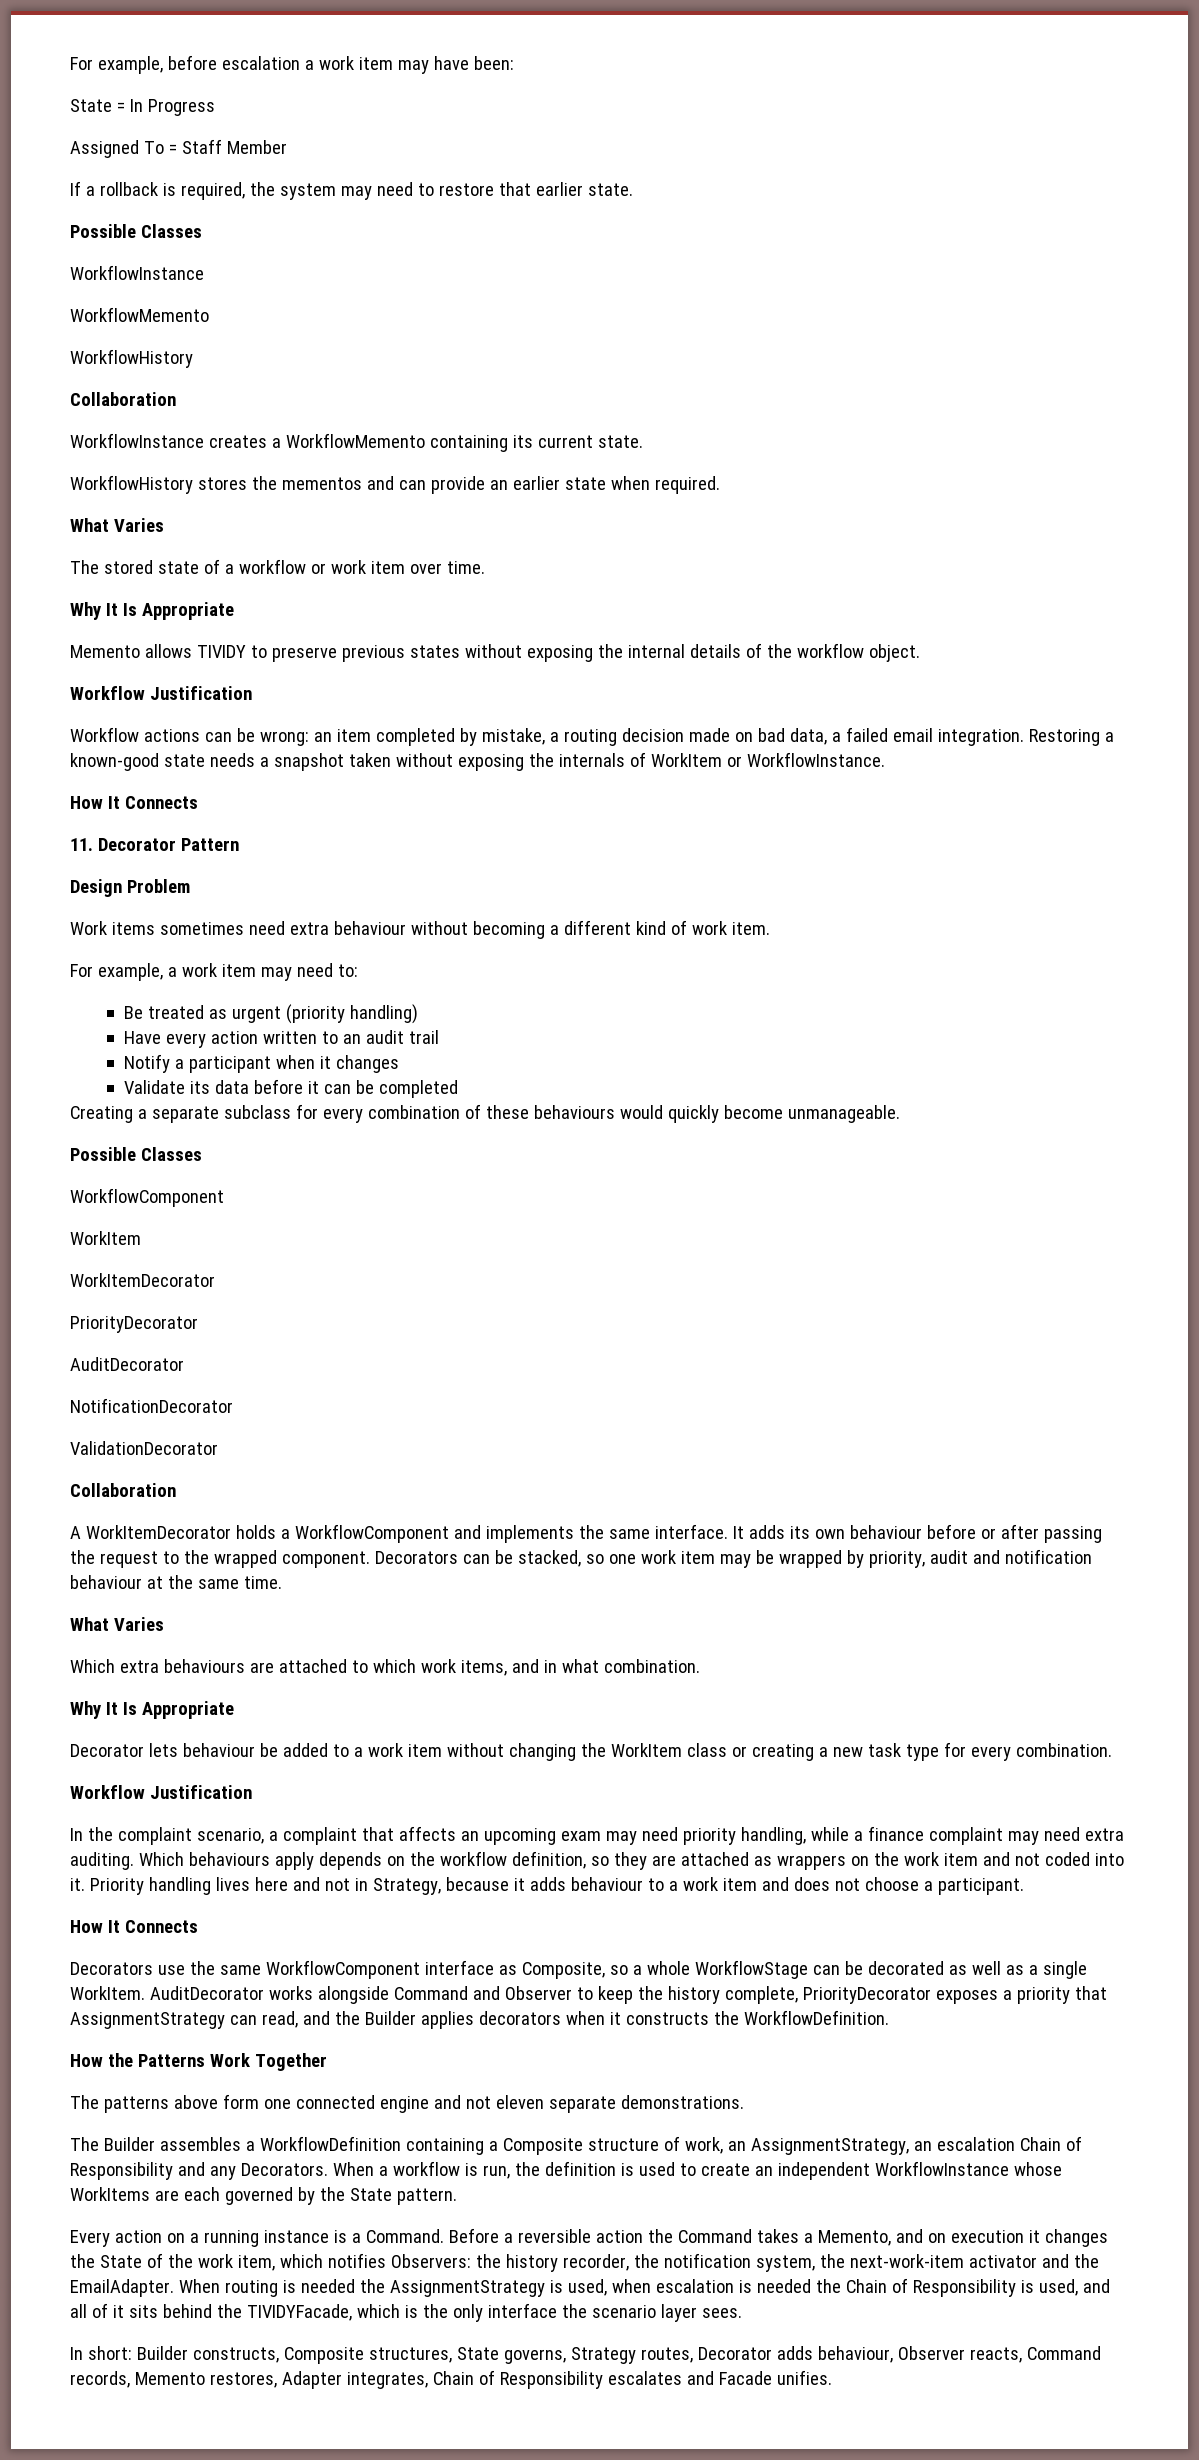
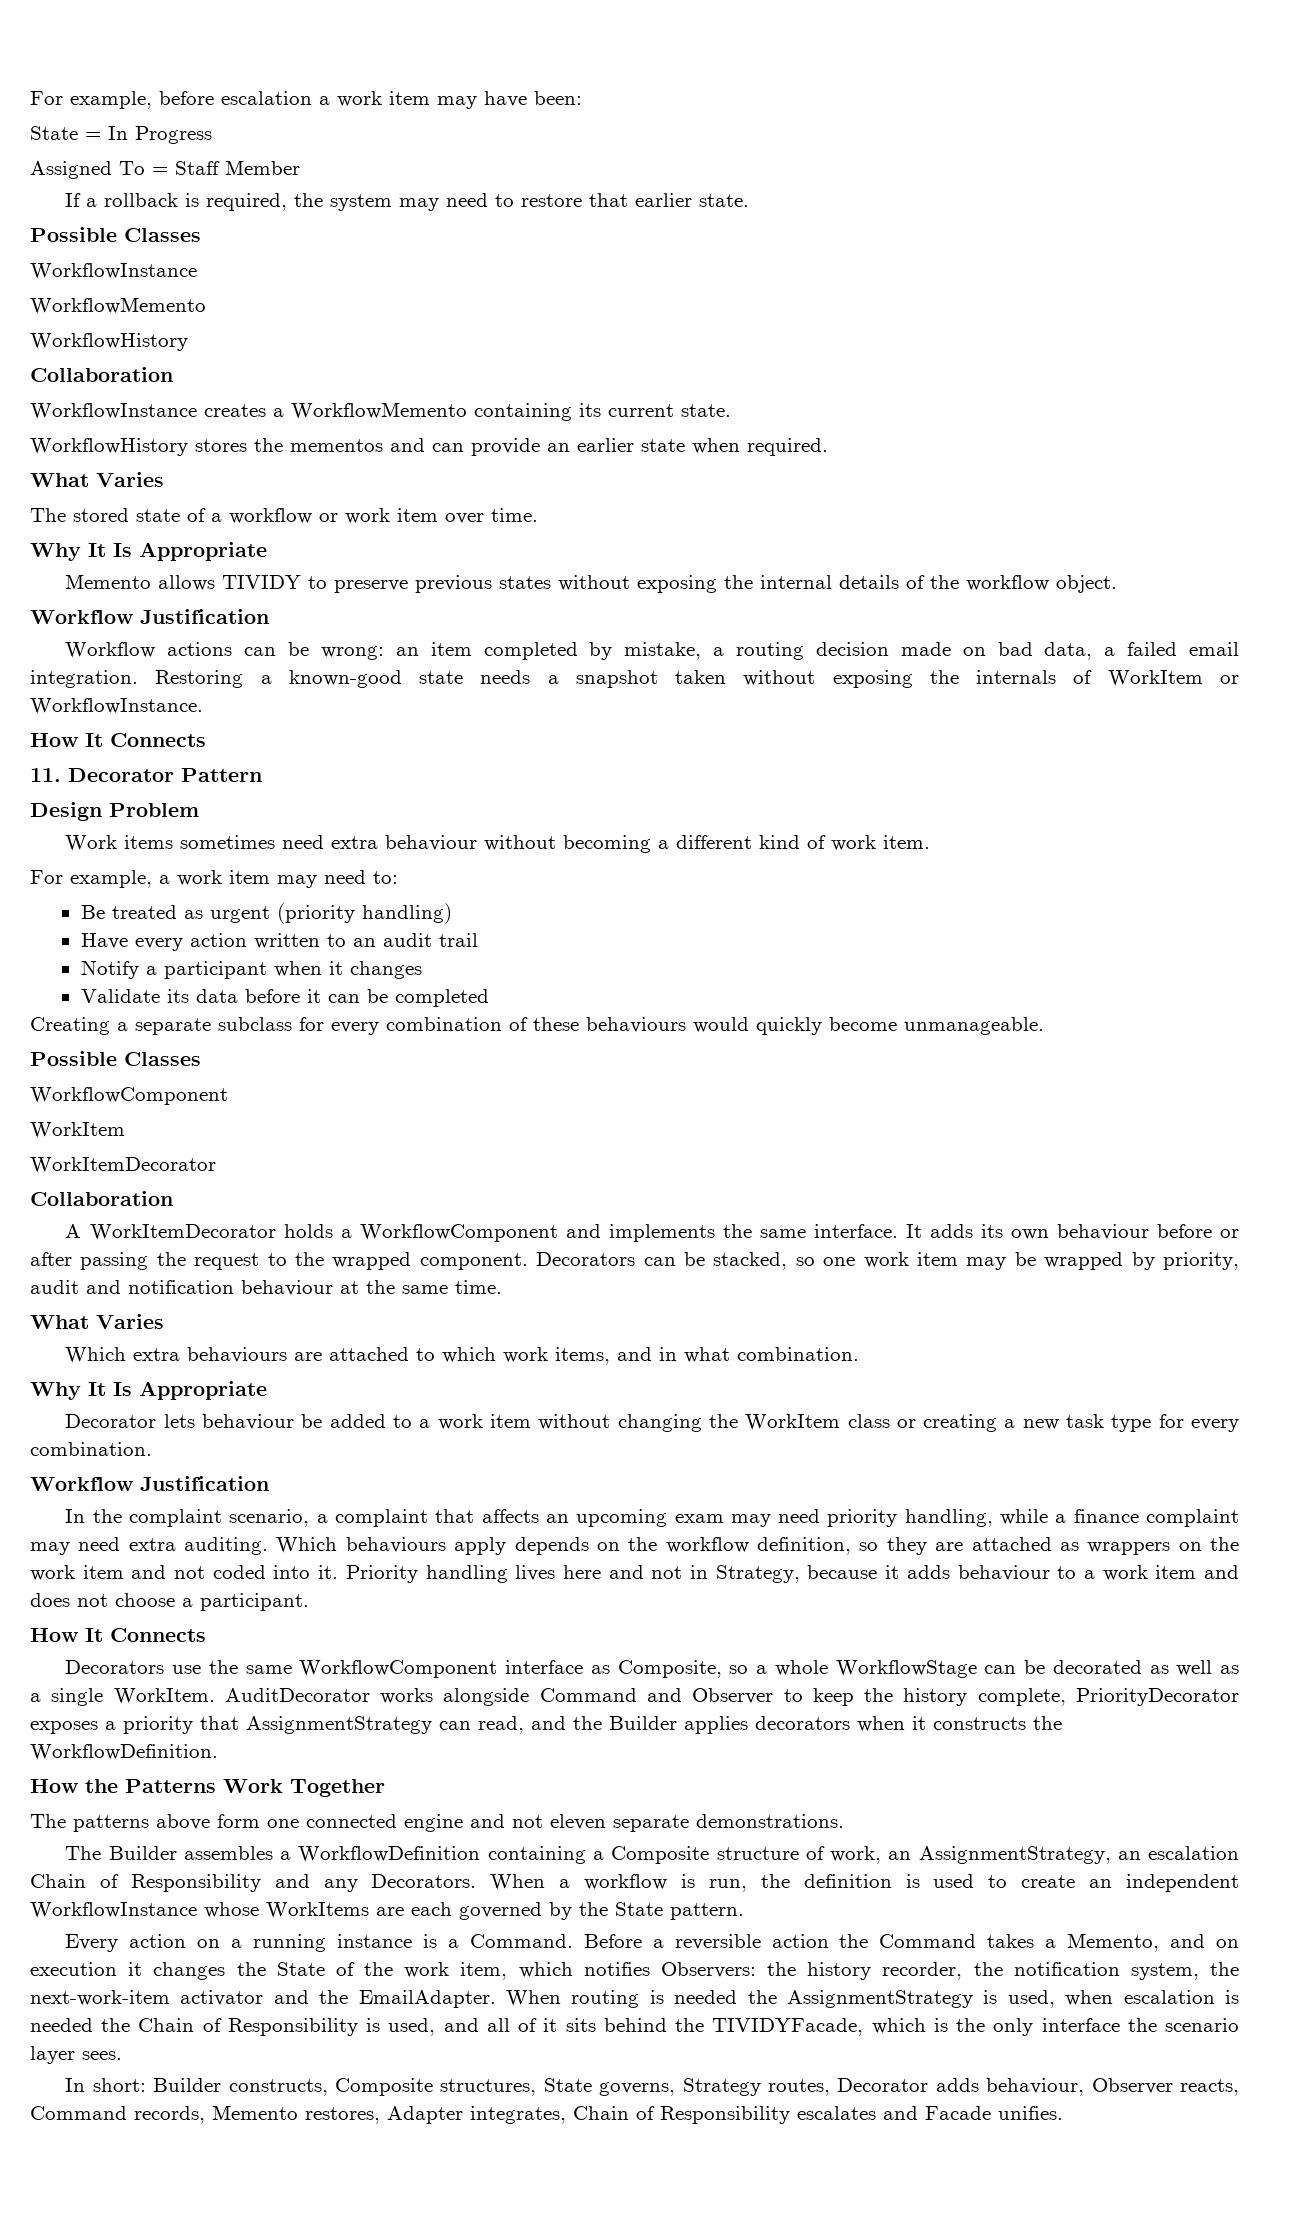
[70,1316,198,1333] [70,1357,184,1371] [70,1398,233,1413] [70,1441,218,1455] // PriorityDecorator // AuditDecorator // NotificationDecorator // ValidationDecorator -> (216, 1165) none

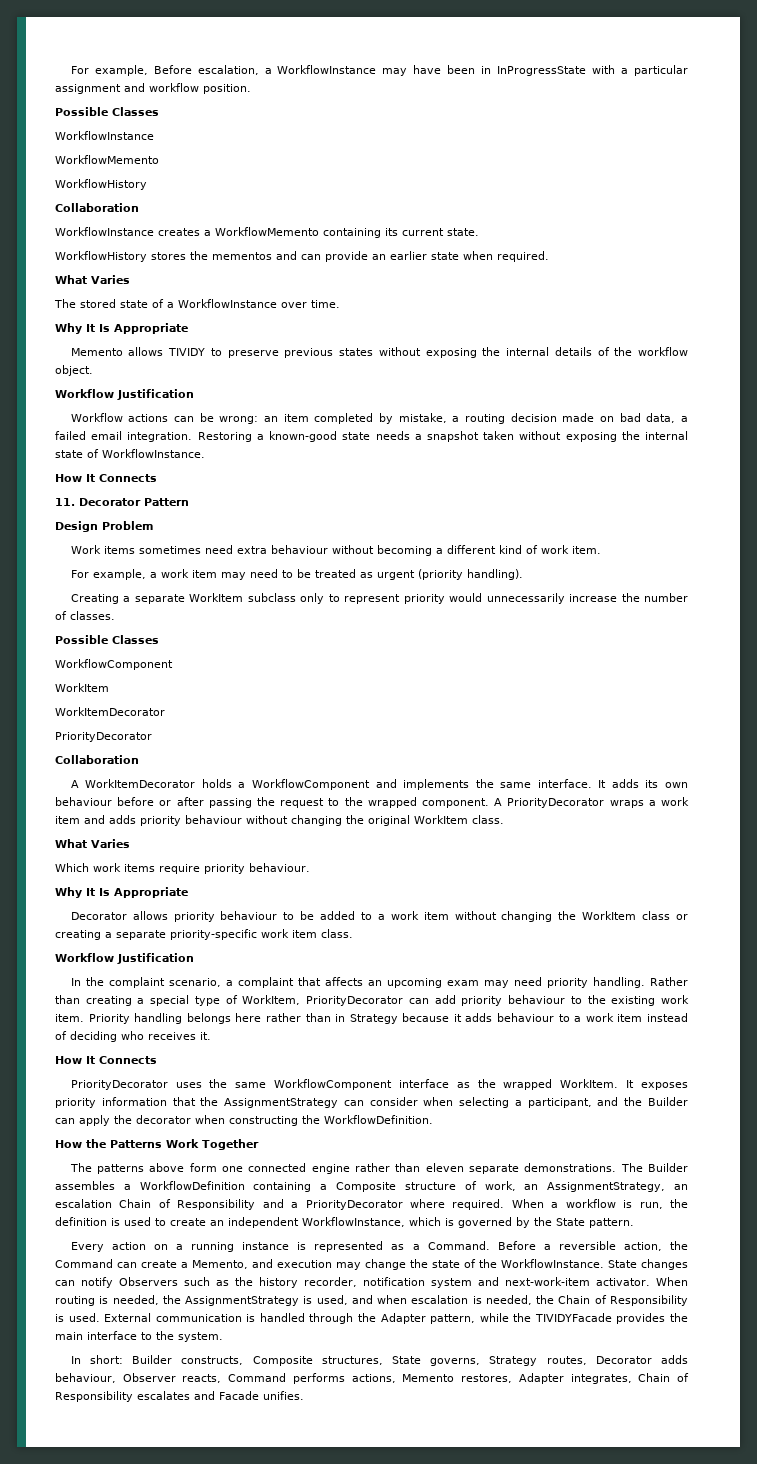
[30,91,582,109] [30,126,212,144] [30,160,300,179] [65,193,750,211] For example, before escalation a work item may have been: // State = In Progress // Assigned To = Staff Member // If a rollback is required, the system may need to restore that earlier state. -> [70,65,688,76] [55,83,251,94] For example, Before escalation, a WorkflowInstance may have been in InProgressState with a particular assignment and workflow position.
[229,508,438,524] workflow or work item -> [178,299,277,308] WorkflowInstance
[976,670,1239,686] internals of WorkItem or -> [645,431,688,440] [55,449,99,458] internal state of
[373,871,398,884] [80,905,105,919] to: // Be -> [281,569,311,578] to be
[361,903,452,924] [80,933,478,951] [80,960,422,979] [80,989,489,1007] [30,1017,1044,1035] handling) // Have every action written to an audit trail // Notify a participant when it changes // Validate its data before it can be completed // Creating a separate subclass for every combination of these behaviours would quickly become unmanageable. -> [466,569,523,580] [70,593,689,604] [55,611,115,620] handling). // Creating a separate WorkItem subclass only to represent priority would unnecessarily increase the number of classes.
(216, 1165) none -> [55,732,152,742] // PriorityDecorator
[536,1252,1239,1270] [30,1280,502,1296] [30,1314,164,1329] [65,1347,860,1365] Decorators can be stacked, so one work item may be wrapped by priority, audit and notification behaviour at the same time. // What Varies // Which extra behaviours are attached to which work items, and in what combination. -> [494,797,689,808] [55,815,504,826] [55,839,130,848] [55,863,310,874] A PriorityDecorator wraps a work item and adds priority behaviour without changing the original WorkItem class. // What Varies // Which work items require priority behaviour.
[163,1414,295,1430] lets behaviour -> [132,911,295,922] allows priority behaviour to
[1022,1414,1239,1432] [30,1442,152,1456] new task type for every combination. -> [116,929,353,940] separate priority-specific work item class.
[904,1509,1239,1527] [30,1537,1240,1555] [30,1565,800,1583] handling, while a finance complaint may need extra auditing. Which behaviours apply depends on the workflow definition, so they are attached as wrappers on the work item and not coded into it. Priority handling lives here and not in Strategy, -> [592,977,688,988] [55,995,689,1006] [55,1013,398,1024] handling. Rather than creating a special type of WorkItem, PriorityDecorator can add priority behaviour to the existing work item. Priority handling belongs here rather than in Strategy
[1203,1565,1239,1579] [30,1593,309,1611] [30,1628,206,1642] [65,1660,202,1674] and does not choose a participant. // How It Connects // Decorators use -> [647,1013,688,1022] [55,1031,211,1042] [55,1056,157,1064] [70,1080,202,1090] instead of deciding who receives it. // How It Connects // PriorityDecorator uses
[617,1660,1239,1678] [30,1688,1240,1706] [30,1716,1026,1734] Composite, so a whole WorkflowStage can be decorated as well as a single WorkItem. AuditDecorator works alongside Command and Observer to keep the history complete, PriorityDecorator exposes a priority that AssignmentStrategy can read, and the Builder applies decorators when it constructs -> [477,1079,688,1090] [55,1097,688,1108] [55,1115,298,1126] the wrapped WorkItem. It exposes priority information that the AssignmentStrategy can consider when selecting a participant, and the Builder can apply the decorator when constructing
[470,1814,543,1828] and not -> [355,1163,421,1172] rather than
(844, 1821) // -> (617, 1167) none
[323,1874,477,1892] any Decorators. -> [291,1199,505,1210] a PriorityDecorator where required.
[30,1902,452,1918] WorkflowInstance whose WorkItems are each -> [302,1217,454,1227] WorkflowInstance, which is
(438, 1941) none -> [314,1241,405,1252] represented as
[771,1934,829,1948] action -> [623,1242,662,1251] action,
[987,1934,1035,1948] takes -> [117,1260,177,1268] can create
[1215,1939,1239,1948] [30,1962,1239,1980] [30,1990,496,2008] on execution it changes the State of the work item, which notifies Observers: the history recorder, the notification system, the next-work-item activator and the EmailAdapter. -> [277,1259,688,1270] [55,1277,650,1288] execution may change the state of the WorkflowInstance. State changes can notify Observers such as the history recorder, notification system and next-work-item activator.
[674,1990,738,2004] needed -> [112,1295,159,1305] needed,
(1055, 1999) none -> [351,1295,373,1304] and
[30,2018,93,2032] needed -> [485,1295,532,1305] needed,
[388,2018,1239,2036] [30,2046,122,2064] used, and all of it sits behind the TIVIDYFacade, which is the only interface the scenario layer sees. -> [68,1313,688,1324] [55,1331,223,1342] used. External communication is handled through the Adapter pattern, while the TIVIDYFacade provides the main interface to the system.
[134,2106,205,2124] records, -> [292,1373,396,1384] performs actions,

